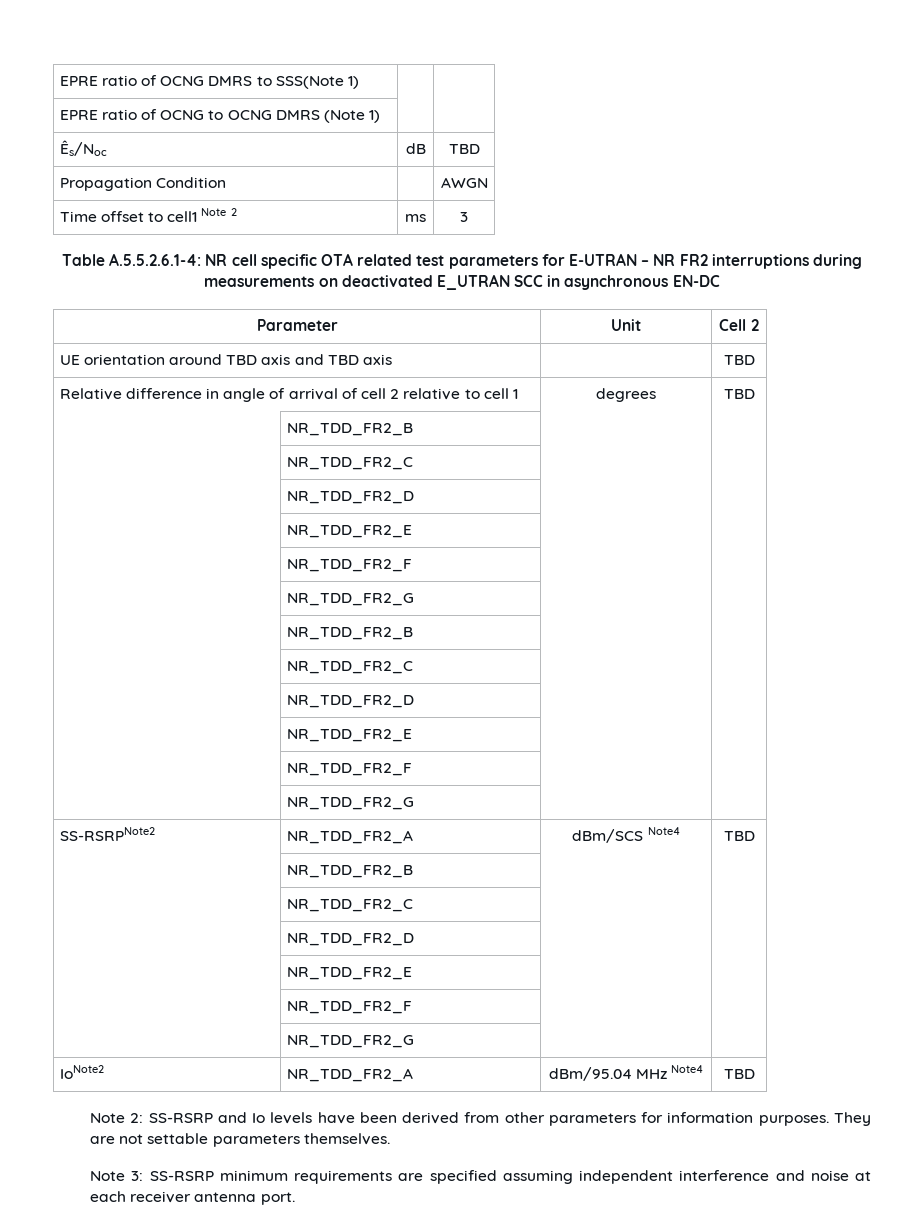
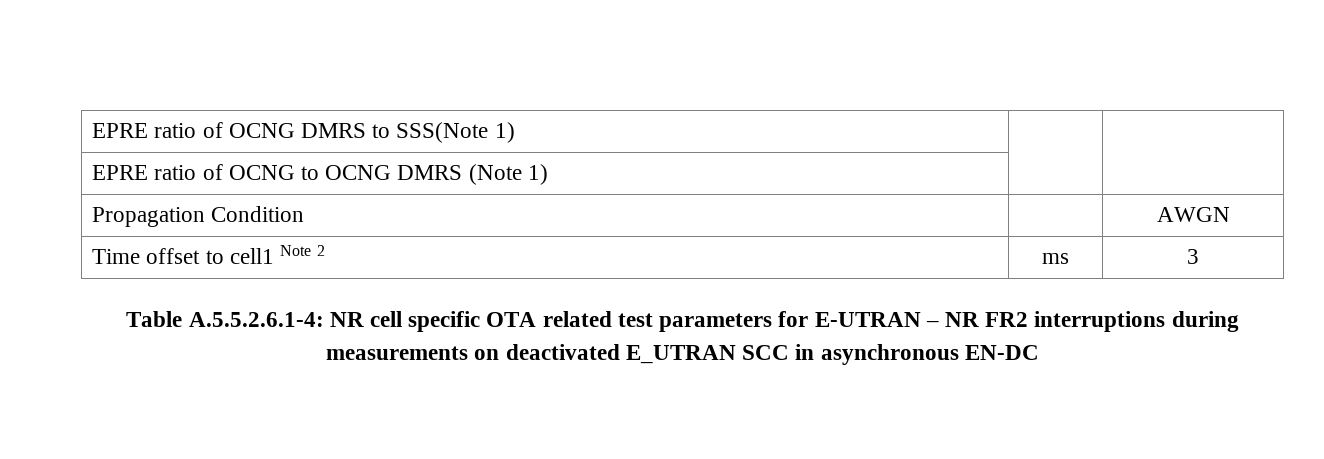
[59,140,107,156] [405,143,426,154] [448,144,480,154] // Ês/Noc | dB | TBD -> (548, 174) none
[256,319,338,331] [611,319,641,331] [719,319,759,331] [59,354,392,365] [723,355,755,365] [59,388,518,402] [596,388,656,402] [723,389,755,399] [286,423,413,436] [286,457,413,470] [286,491,414,504] [286,525,412,538] [286,559,412,572] [286,593,414,606] [286,627,413,640] [286,661,413,674] [286,695,414,708] [286,729,412,742] [286,763,412,776] [286,797,414,810] [59,827,155,841] [286,830,413,844] [572,827,680,843] [723,831,755,841] [286,865,413,878] [286,899,413,912] [286,933,414,946] [286,967,412,980] [286,1001,412,1014] [286,1035,414,1048] [59,1065,104,1079] [286,1068,413,1082] [548,1065,704,1081] [723,1069,755,1079] [90,1112,872,1126] [90,1133,390,1147] [90,1170,871,1184] [90,1191,295,1205] // Parameter | Unit | Cell 2 // UE orientation around TBD axis and TBD axis | | TBD // Relative difference in angle of arrival of cell 2 relative to cell 1 | degrees | TBD // | NR_TDD_FR2_B | | // | NR_TDD_FR2_C | | // | NR_TDD_FR2_D | | // | NR_TDD_FR2_E | | // | NR_TDD_FR2_F | | // | NR_TDD_FR2_G | | // | NR_TDD_FR2_B | | // | NR_TDD_FR2_C | | // | NR_TDD_FR2_D | | // | NR_TDD_FR2_E | | // | NR_TDD_FR2_F | | // | NR_TDD_FR2_G | | // SS-RSRPNote2 | NR_TDD_FR2_A | dBm/SCS Note4 | TBD // | NR_TDD_FR2_B | | // | NR_TDD_FR2_C | | // | NR_TDD_FR2_D | | // | NR_TDD_FR2_E | | // | NR_TDD_FR2_F | | // | NR_TDD_FR2_G | | // IoNote2 | NR_TDD_FR2_A | dBm/95.04 MHz Note4 | TBD // Note 2: SS-RSRP and Io levels have been derived from other parameters for information purposes. They are not settable parameters themselves. // Note 3: SS-RSRP minimum requirements are specified assuming independent interference and noise at each receiver antenna port. -> (1039, 352) none

